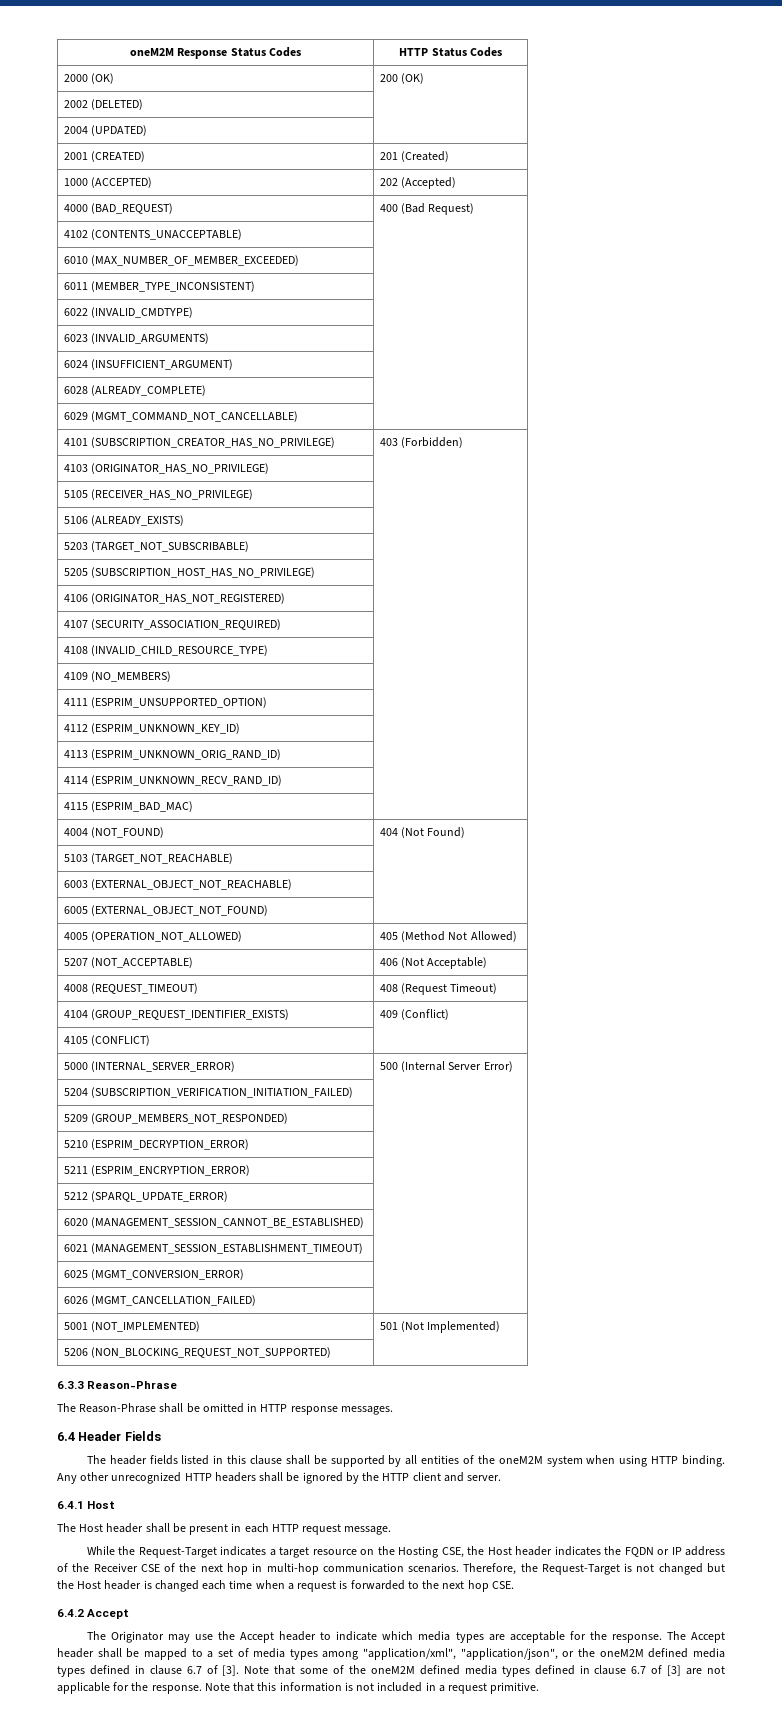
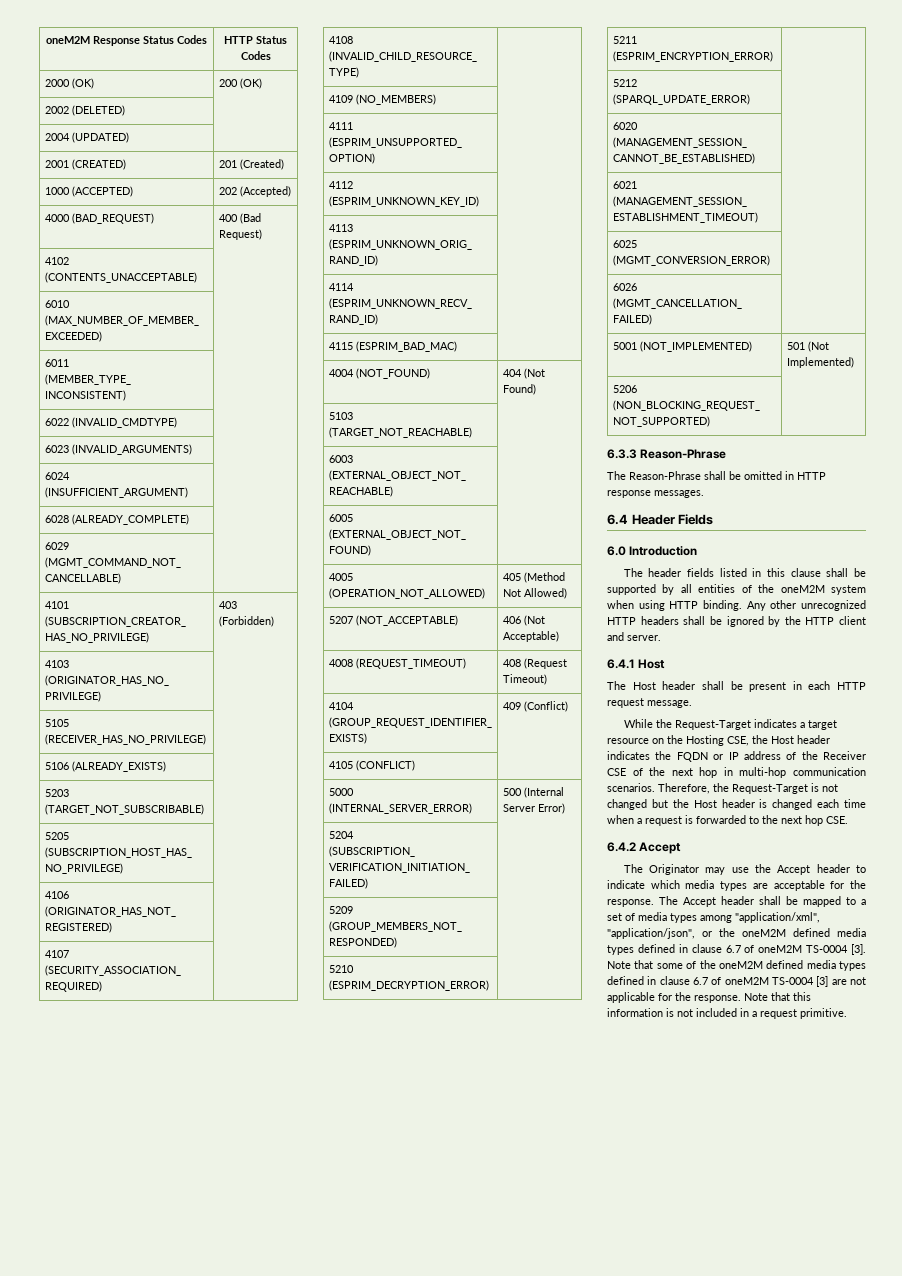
(161, 1436) none -> [607,546,698,556] // 6.0 Introduction
(218, 1669) none -> [758,945,849,953] oneM2M TS-0004
(663, 1669) none -> [724,977,814,985] oneM2M TS-0004

